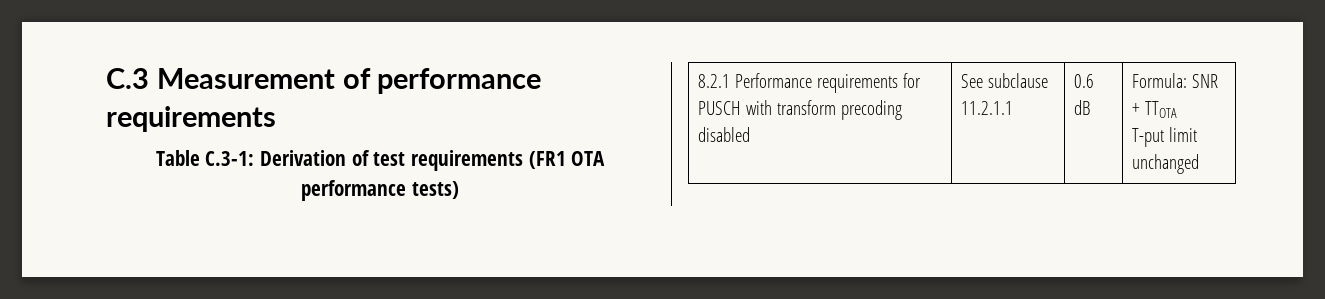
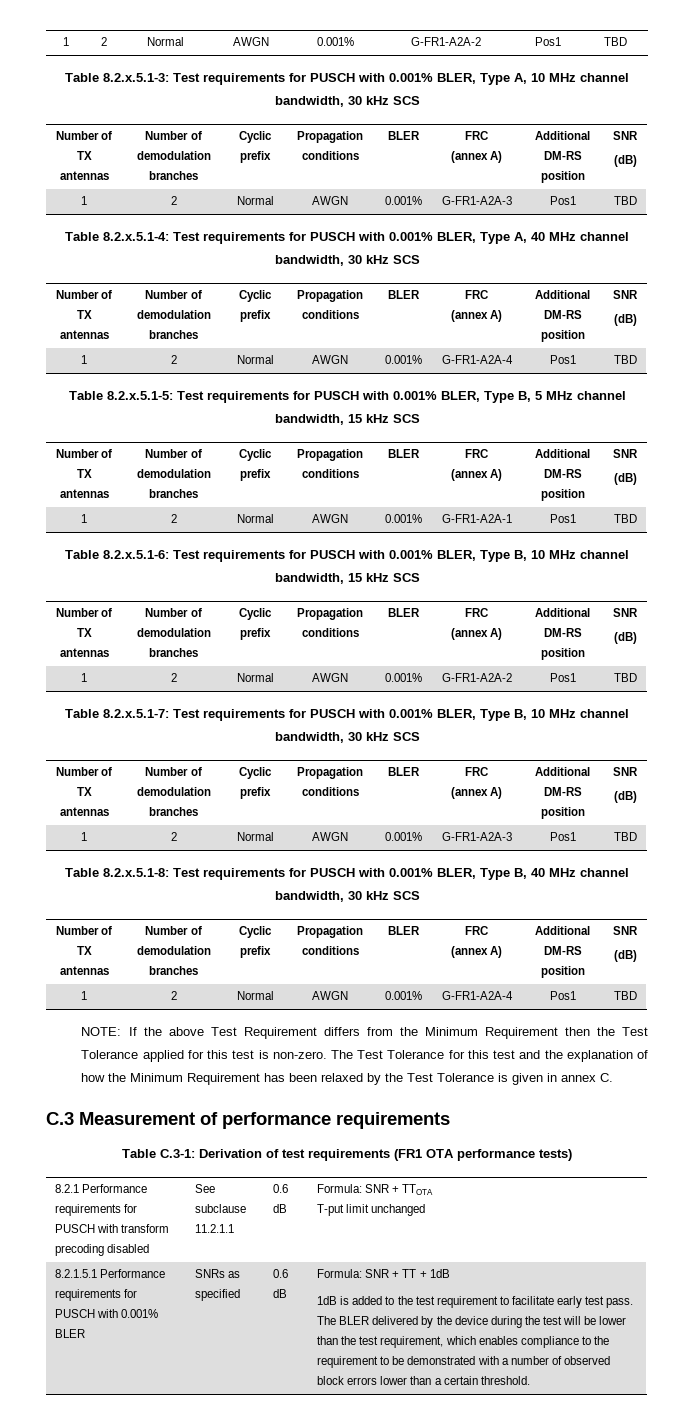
(106, 78) none -> [62,37,69,46] [100,37,107,46] [147,37,184,46] [232,37,269,46] [317,37,354,46] [411,37,481,46] [535,37,561,46] [603,37,627,46] [65,73,629,85] [274,96,420,107] [55,131,113,140] [76,151,92,160] [59,171,109,180] [145,131,202,140] [136,151,211,160] [149,171,198,180] [239,131,272,143] [240,151,271,163] [297,131,363,143] [301,151,359,160] [388,131,420,140] [465,131,488,140] [450,151,503,163] [535,131,590,140] [543,151,582,160] [540,171,585,183] [613,131,638,140] [613,155,637,167] [81,196,87,205] [170,196,177,205] [236,196,274,205] [312,196,348,205] [385,196,422,205] [441,196,512,205] [549,196,576,205] [613,196,637,205] [65,232,629,244] [274,255,420,266] [55,290,113,299] [76,310,92,319] [59,330,109,339] [145,290,202,299] [136,310,211,319] [149,330,198,339] [239,290,272,302] [240,310,271,322] [297,290,363,302] [301,310,359,319] [388,290,420,299] [465,290,488,299] [450,310,503,322] [535,290,590,299] [543,310,582,319] [540,330,585,342] [613,290,638,299] [613,314,637,326] [81,355,87,364] [170,355,177,364] [236,355,274,364] [312,355,348,364] [385,355,422,364] [441,355,513,364] [549,355,576,364] [613,355,637,364] [68,391,626,403] [274,414,420,425] [55,449,113,458] [76,469,92,478] [59,489,109,498] [145,449,202,458] [136,469,211,478] [149,489,198,498] [239,449,272,461] [240,469,271,481] [297,449,363,461] [301,469,359,478] [388,449,420,458] [465,449,488,458] [450,469,503,481] [535,449,590,458] [543,469,582,478] [540,489,585,501] [613,449,638,458] [613,473,637,485] [81,514,87,523] [170,514,177,523] [236,514,274,523] [312,514,348,523] [385,514,422,523] [441,514,512,523] [549,514,576,523] [613,514,637,523] [65,550,629,562] [274,573,420,584] [55,608,113,617] [76,628,92,637] [59,648,109,657] [145,608,202,617] [136,628,211,637] [149,648,198,657] [239,608,272,620] [240,628,271,640] [297,608,363,620] [301,628,359,637] [388,608,420,617] [465,608,488,617] [450,628,503,640] [535,608,590,617] [543,628,582,637] [540,648,585,660] [613,608,638,617] [613,632,637,644] [81,673,87,682] [170,673,177,682] [236,673,274,682] [312,673,348,682] [385,673,422,682] [441,673,512,682] [549,673,576,682] [613,673,637,682] [65,709,629,721] [274,732,420,743] [55,767,113,776] [76,787,92,796] [59,807,109,816] [145,767,202,776] [136,787,211,796] [149,807,198,816] [239,767,272,779] [240,787,271,799] [297,767,363,779] [301,787,359,796] [388,767,420,776] [465,767,488,776] [450,787,503,799] [535,767,590,776] [543,787,582,796] [540,807,585,819] [613,767,638,776] [613,791,637,803] [81,832,87,841] [170,832,177,841] [236,832,274,841] [312,832,348,841] [385,832,422,841] [441,832,512,841] [549,832,576,841] [613,832,637,841] [65,868,629,880] [274,891,420,902] [55,926,113,935] [76,946,92,955] [59,966,109,975] [145,926,202,935] [136,946,211,955] [149,966,198,975] [239,926,272,938] [240,946,271,958] [297,926,363,938] [301,946,359,955] [388,926,420,935] [465,926,488,935] [450,946,503,958] [535,926,590,935] [543,946,582,955] [540,966,585,978] [613,926,638,935] [613,950,637,962] [81,991,87,1000] [170,991,177,1000] [236,991,274,1000] [312,991,348,1000] [385,991,422,1000] [441,991,513,1000] [549,991,576,1000] [613,991,637,1000] [81,1027,649,1039] [81,1050,649,1062] [81,1073,614,1085] 1 | 2 | Normal | AWGN | 0.001% | G-FR1-A2A-2 | Pos1 | TBD // Table 8.2.x.5.1-3: Test requirements for PUSCH with 0.001% BLER, Type A, 10 MHz channel bandwidth, 30 kHz SCS // Number of TX antennas | Number of demodulation branches | Cyclic prefix | Propagation conditions | BLER | FRC // (annex A) | Additional DM-RS position | SNR // (dB) // 1 | 2 | Normal | AWGN | 0.001% | G-FR1-A2A-3 | Pos1 | TBD // Table 8.2.x.5.1-4: Test requirements for PUSCH with 0.001% BLER, Type A, 40 MHz channel bandwidth, 30 kHz SCS // Number of TX antennas | Number of demodulation branches | Cyclic prefix | Propagation conditions | BLER | FRC // (annex A) | Additional DM-RS position | SNR // (dB) // 1 | 2 | Normal | AWGN | 0.001% | G-FR1-A2A-4 | Pos1 | TBD // Table 8.2.x.5.1-5: Test requirements for PUSCH with 0.001% BLER, Type B, 5 MHz channel bandwidth, 15 kHz SCS // Number of TX antennas | Number of demodulation branches | Cyclic prefix | Propagation conditions | BLER | FRC // (annex A) | Additional DM-RS position | SNR // (dB) // 1 | 2 | Normal | AWGN | 0.001% | G-FR1-A2A-1 | Pos1 | TBD // Table 8.2.x.5.1-6: Test requirements for PUSCH with 0.001% BLER, Type B, 10 MHz channel bandwidth, 15 kHz SCS // Number of TX antennas | Number of demodulation branches | Cyclic prefix | Propagation conditions | BLER | FRC // (annex A) | Additional DM-RS position | SNR // (dB) // 1 | 2 | Normal | AWGN | 0.001% | G-FR1-A2A-2 | Pos1 | TBD // Table 8.2.x.5.1-7: Test requirements for PUSCH with 0.001% BLER, Type B, 10 MHz channel bandwidth, 30 kHz SCS // Number of TX antennas | Number of demodulation branches | Cyclic prefix | Propagation conditions | BLER | FRC // (annex A) | Additional DM-RS position | SNR // (dB) // 1 | 2 | Normal | AWGN | 0.001% | G-FR1-A2A-3 | Pos1 | TBD // Table 8.2.x.5.1-8: Test requirements for PUSCH with 0.001% BLER, Type B, 40 MHz channel bandwidth, 30 kHz SCS // Number of TX antennas | Number of demodulation branches | Cyclic prefix | Propagation conditions | BLER | FRC // (annex A) | Additional DM-RS position | SNR // (dB) // 1 | 2 | Normal | AWGN | 0.001% | G-FR1-A2A-4 | Pos1 | TBD // NOTE: If the above Test Requirement differs from the Minimum Requirement then the Test Tolerance applied for this test is non-zero. The Test Tolerance for this test and the explanation of how the Minimum Requirement has been relaxed by the Test Tolerance is given in annex C. //
(1200, 164) none -> [55,1269,166,1278] [55,1289,138,1301] [55,1309,159,1318] [55,1329,86,1338] [195,1269,241,1278] [195,1289,241,1301] [273,1269,289,1278] [273,1289,288,1298] [317,1269,450,1278] [317,1296,634,1308] [317,1316,627,1328] [317,1336,609,1348] [317,1356,610,1368] [317,1376,530,1385] // 8.2.1.5.1 Performance requirements for PUSCH with 0.001% BLER | SNRs as specified | 0.6 dB | Formula: SNR + TT + 1dB // 1dB is added to the test requirement to facilitate early test pass. The BLER delivered by the device during the test will be lower than the test requirement, which enables compliance to the requirement to be demonstrated with a number of observed block errors lower than a certain threshold.

